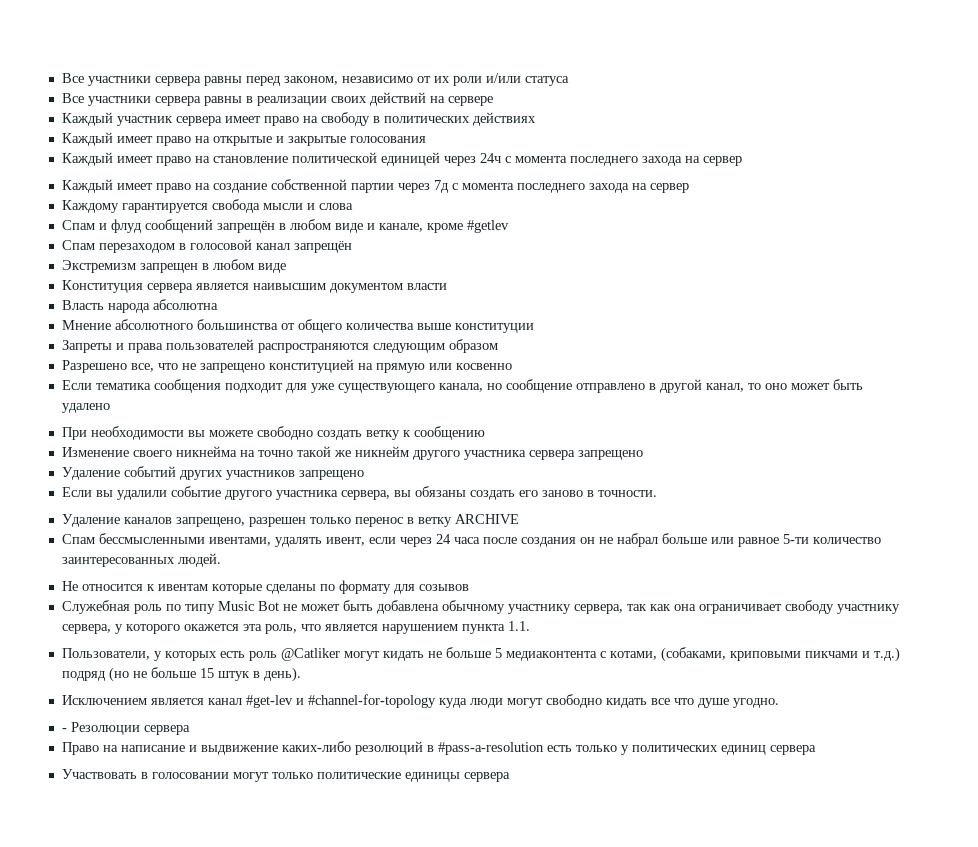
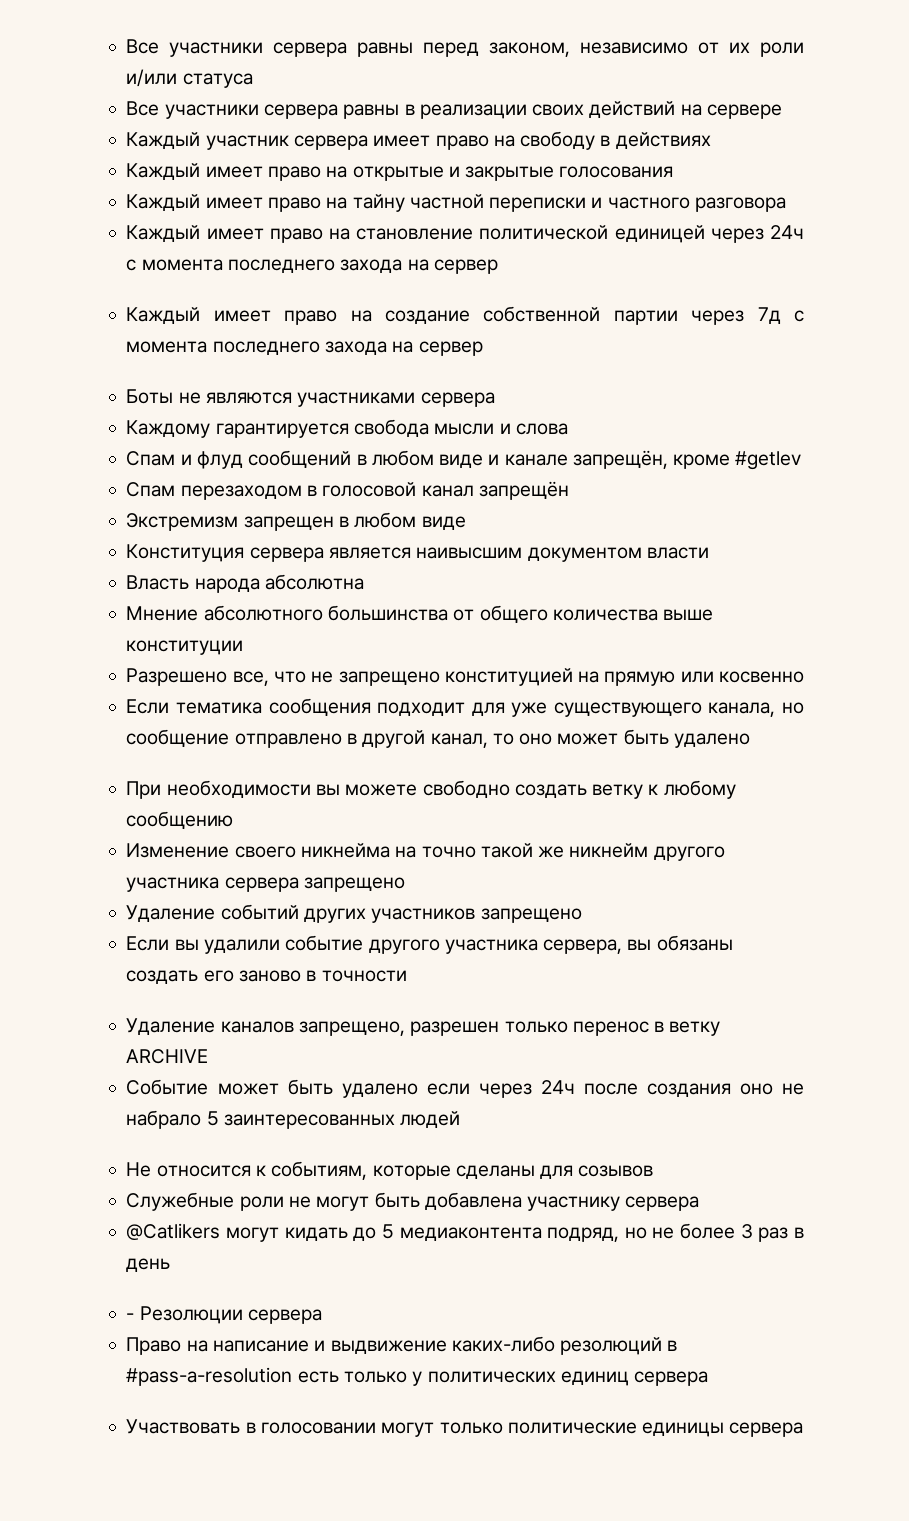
[383,116,470,123] политических -> (611, 140) none
(426, 139) none -> [126,194,786,212] // Каждый имеет право на тайну частной переписки и частного разговора
(689, 188) none -> [126,389,495,407] // Боты не являются участниками сервера
[216,221,275,233] запрещён -> (352, 459) none
[378,223,423,232] канале, -> [504,450,668,469] канале запрещён,
[61,339,498,353] // Запреты и права пользователей распространяются следующим образом -> (244, 647) none
(411, 433) none -> [663,780,736,799] любому
[597,490,657,497] точности. -> [321,970,407,982] точности
[61,533,881,547] [61,553,221,567] Спам бессмысленными ивентами, удалять ивент, если через 24 часа после создания он не набрал больше или равное 5-ти количество заинтересованных людей. -> [126,1079,804,1098] [126,1110,461,1129] Событие может быть удалено если через 24ч после создания оно не набрало 5 заинтересованных людей
[157,584,208,591] ивентам -> [271,1161,368,1180] событиям,
[319,580,391,594] по формату -> (535, 1172) none
[61,600,900,614] [61,621,530,634] [61,647,900,662] [61,667,301,682] [61,694,779,708] Служебная роль по типу Music Bot не может быть добавлена обычному участнику сервера, так как она ограничивает свободу участнику сервера, у которого окажется эта роль, что является нарушением пункта 1.1. // Пользователи, у которых есть роль @Catliker могут кидать не больше 5 медиаконтента с котами, (собаками, криповыми пикчами и т.д.) подряд (но не больше 15 штук в день). // Исключением является канал #get-lev и #channel-for-topology куда люди могут свободно кидать все что душе угодно. -> [126,1192,700,1211] [126,1223,805,1242] [126,1258,171,1272] Служебные роли не могут быть добавлена участнику сервера // @Catlikers могут кидать до 5 медиаконтента подряд, но не более 3 раз в день

